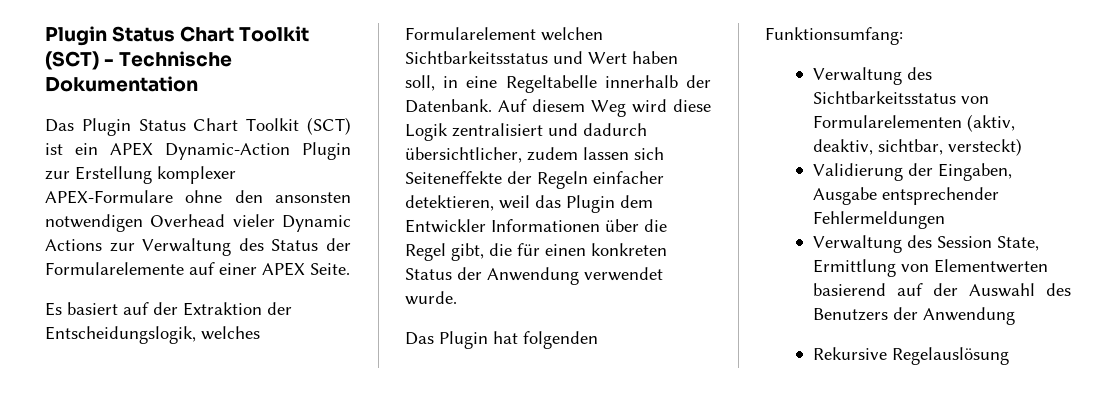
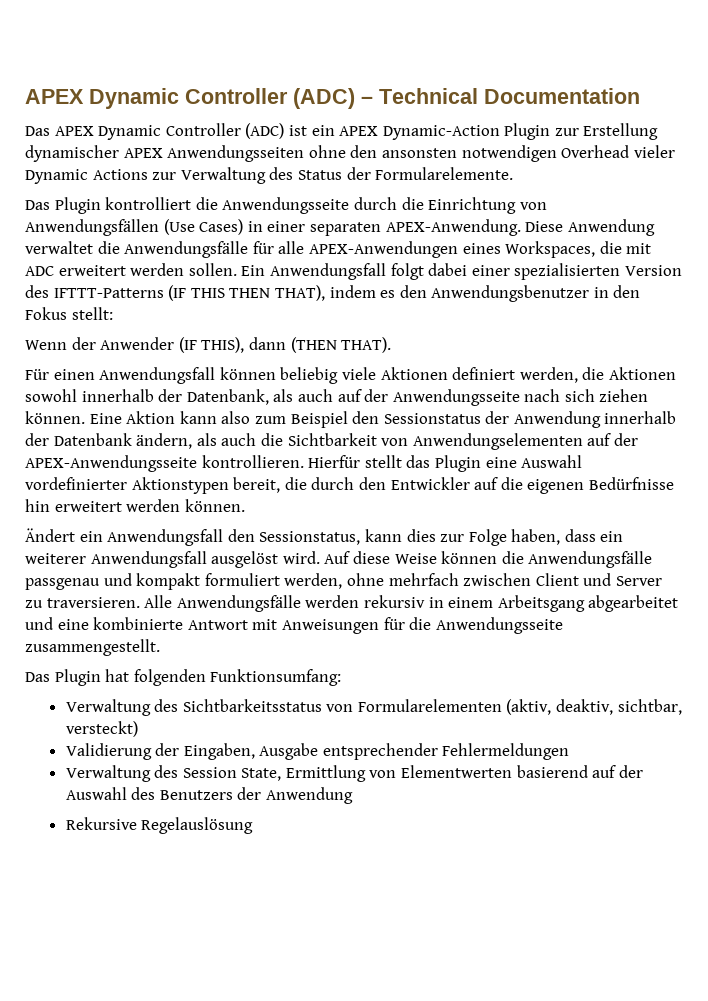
[45,26,310,46] [45,51,233,70] [45,76,198,92] [45,117,351,136] Plugin Status Chart Toolkit (SCT) - Technische Dokumentation // Das Plugin Status Chart Toolkit (SCT) -> [25,88,640,109] [25,123,285,140] APEX Dynamic Controller (ADC) – Technical Documentation // Das APEX Dynamic Controller (ADC)
[157,166,236,184] [45,190,173,204] komplexer APEX-Formulare -> [25,145,305,162] dynamischer APEX Anwendungsseiten
[45,262,350,276] [45,302,292,316] [45,326,260,344] [405,27,603,41] [405,51,678,64] [405,75,711,93] [405,99,711,117] [405,123,647,141] [405,147,664,163] [405,171,664,189] [405,195,653,213] [405,219,667,233] [405,243,667,261] [405,267,663,285] [405,291,457,305] Formularelemente auf einer APEX Seite. // Es basiert auf der Extraktion der Entscheidungslogik, welches Formularelement welchen Sichtbarkeitsstatus und Wert haben soll, in eine Regeltabelle innerhalb der Datenbank. Auf diesem Weg wird diese Logik zentralisiert und dadurch übersichtlicher, zudem lassen sich Seiteneffekte der Regeln einfacher detektieren, weil das Plugin dem Entwickler Informationen über die Regel gibt, die für einen konkreten Status der Anwendung verwendet wurde. -> [375,167,514,180] [25,197,547,214] [25,219,655,236] [25,241,652,258] [25,263,682,280] [25,285,641,302] [25,307,113,320] [25,337,392,353] [25,367,676,384] [25,389,649,406] [25,411,677,428] [25,433,638,450] [25,455,583,472] [25,477,674,494] [25,499,245,512] [25,528,624,546] [25,551,653,568] [25,573,662,590] [25,595,679,612] [25,617,563,634] [25,639,160,656] Formularelemente. // Das Plugin kontrolliert die Anwendungsseite durch die Einrichtung von Anwendungsfällen (Use Cases) in einer separaten APEX-Anwendung. Diese Anwendung verwaltet die Anwendungsfälle für alle APEX-Anwendungen eines Workspaces, die mit ADC erweitert werden sollen. Ein Anwendungsfall folgt dabei einer spezialisierten Version des IFTTT-Patterns (IF THIS THEN THAT), indem es den Anwendungsbenutzer in den Fokus stellt: // Wenn der Anwender (IF THIS), dann (THEN THAT). // Für einen Anwendungsfall können beliebig viele Aktionen definiert werden, die Aktionen sowohl innerhalb der Datenbank, als auch auf der Anwendungsseite nach sich ziehen können. Eine Aktion kann also zum Beispiel den Sessionstatus der Anwendung innerhalb der Datenbank ändern, als auch die Sichtbarkeit von Anwendungselementen auf der APEX-Anwendungsseite kontrollieren. Hierfür stellt das Plugin eine Auswahl vordefinierter Aktionstypen bereit, die durch den Entwickler auf die eigenen Bedürfnisse hin erweitert werden können. // Ändert ein Anwendungsfall den Sessionstatus, kann dies zur Folge haben, dass ein weiterer Anwendungsfall ausgelöst wird. Auf diese Weise können die Anwendungsfälle passgenau und kompakt formuliert werden, ohne mehrfach zwischen Client und Server zu traversieren. Alle Anwendungsfälle werden rekursiv in einem Arbeitsgang abgearbeitet und eine kombinierte Antwort mit Anweisungen für die Anwendungsseite zusammengestellt.

